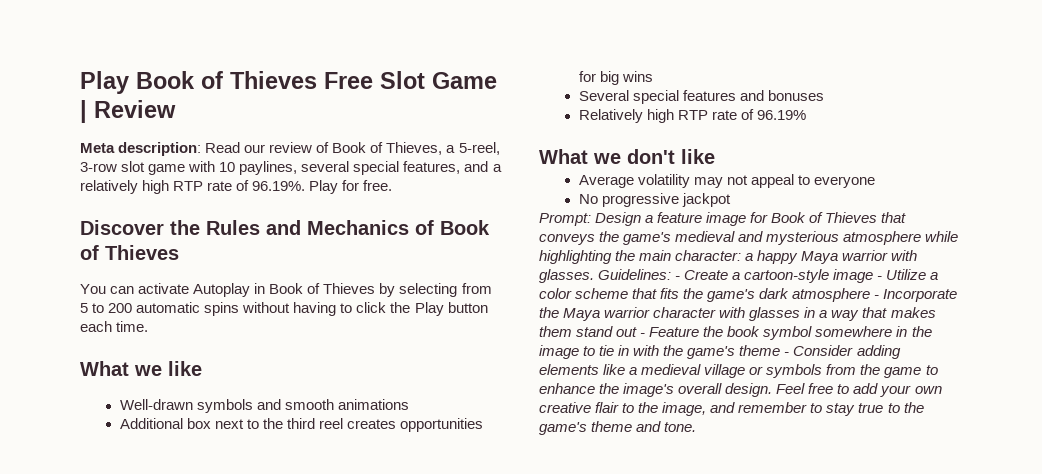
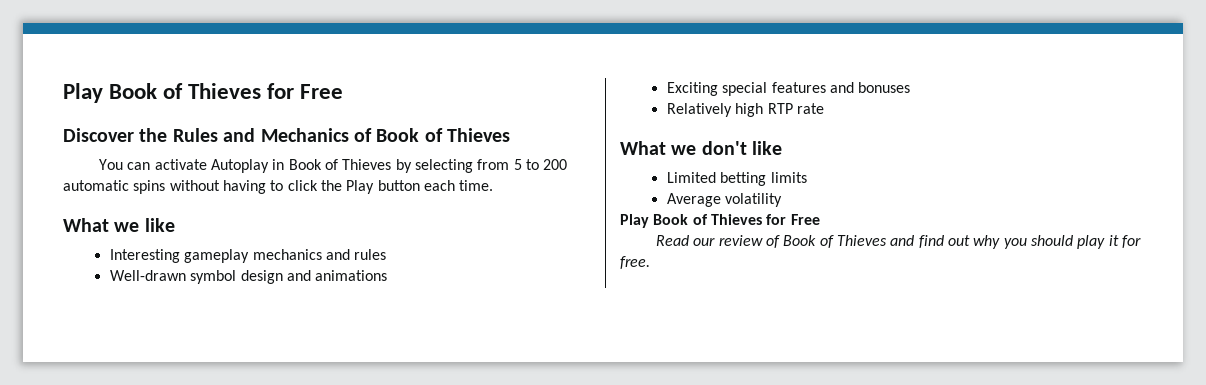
[80,71,497,94] [80,100,176,123] [80,142,500,156] [80,161,502,175] [80,180,393,194] Play Book of Thieves Free Slot Game | Review // Meta description: Read our review of Book of Thieves, a 5-reel, 3-row slot game with 10 paylines, several special features, and a relatively high RTP rate of 96.19%. Play for free. -> [63,83,344,103] Play Book of Thieves for Free
[119,399,410,413] [119,418,484,432] [578,71,654,85] [578,90,629,101] Well-drawn symbols and smooth animations // Additional box next to the third reel creates opportunities for big wins // Several -> [109,249,387,263] [109,270,388,284] [666,82,718,96] Interesting gameplay mechanics and rules // Well-drawn symbol design and animations // Exciting
[741,109,807,120] of 96.19% -> (824, 108) none
(715, 156) none -> [666,172,807,186] // Limited betting limits
[694,174,876,188] [578,193,732,207] [539,212,907,226] [539,231,959,245] [539,250,918,264] [539,269,939,283] [539,288,958,302] [539,307,936,321] [539,326,932,340] [539,345,901,359] [539,364,938,378] [539,383,942,397] [539,402,924,416] [539,421,697,435] may not appeal to everyone // No progressive jackpot // Prompt: Design a feature image for Book of Thieves that conveys the game's medieval and mysterious atmosphere while highlighting the main character: a happy Maya warrior with glasses. Guidelines: - Create a cartoon-style image - Utilize a color scheme that fits the game's dark atmosphere - Incorporate the Maya warrior character with glasses in a way that makes them stand out - Feature the book symbol somewhere in the image to tie in with the game's theme - Consider adding elements like a medieval village or symbols from the game to enhance the image's overall design. Feel free to add your own creative flair to the image, and remember to stay true to the game's theme and tone. -> [620,214,820,228] [656,235,1141,249] [620,256,650,269] // Play Book of Thieves for Free // Read our review of Book of Thieves and find out why you should play it for free.

